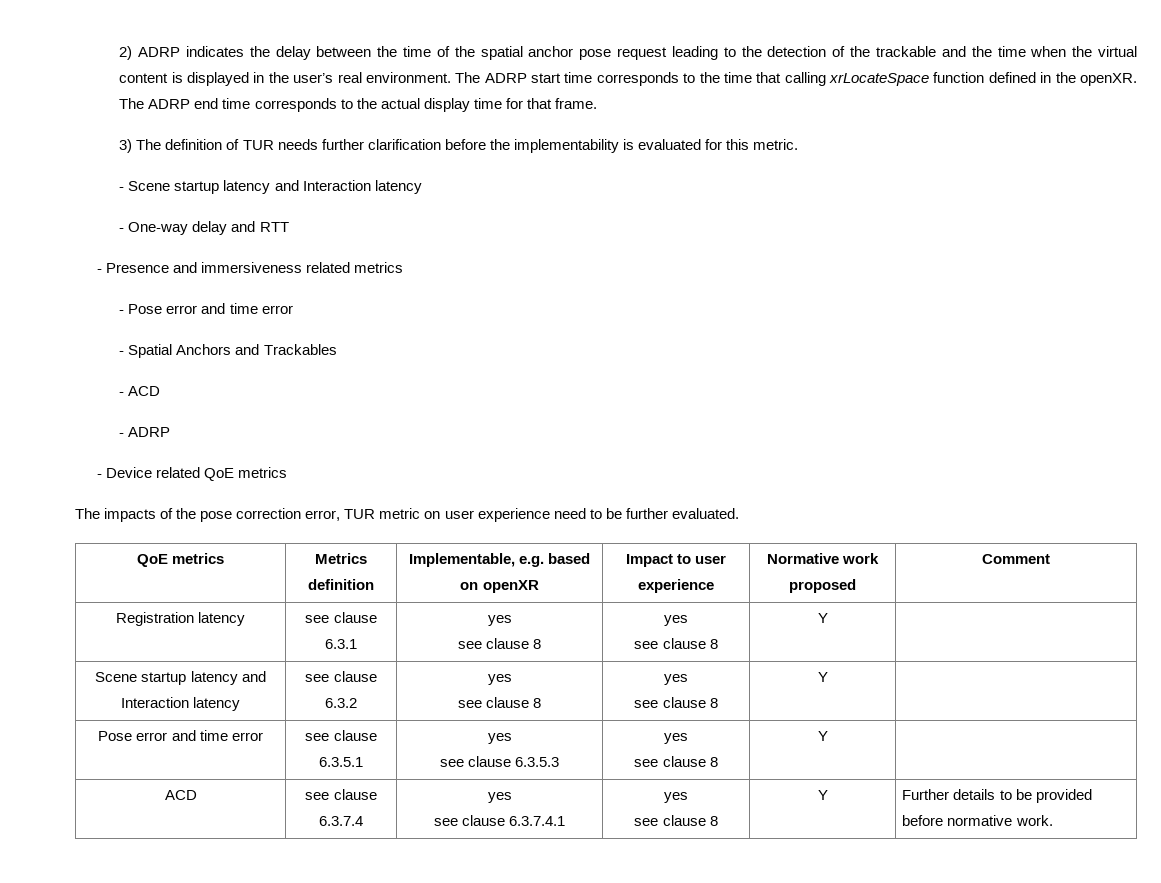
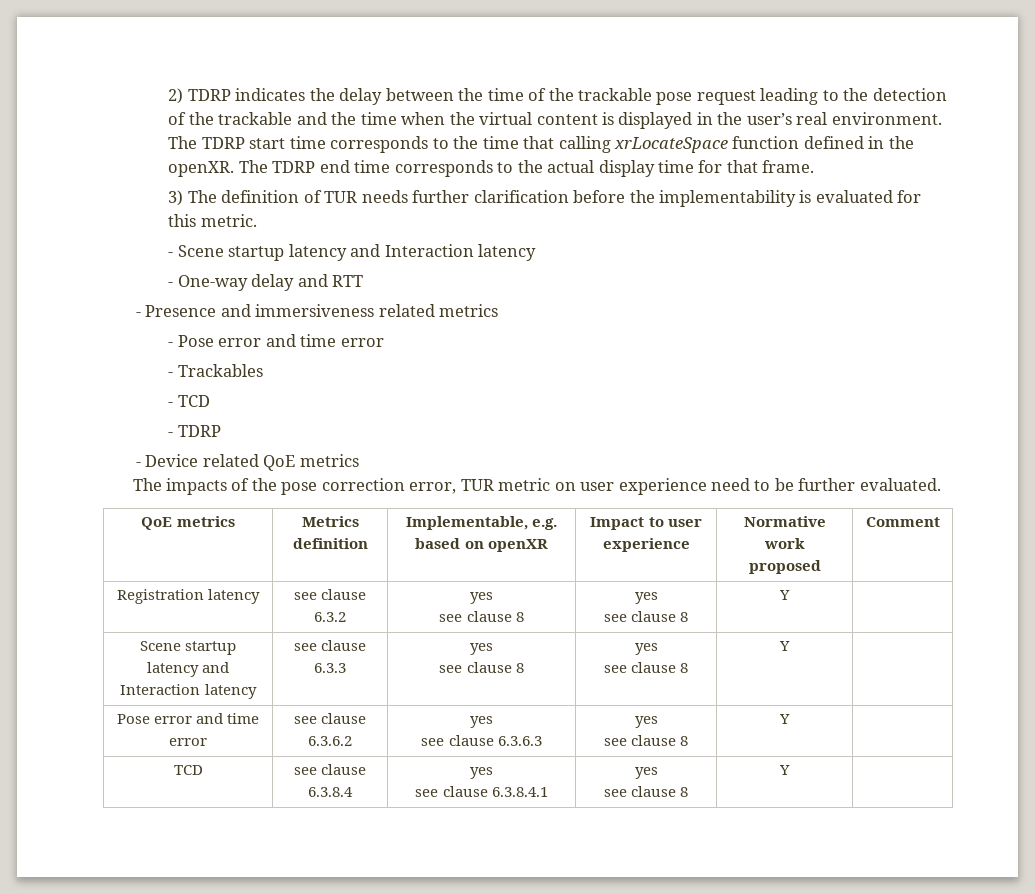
[138,47,181,57] ADRP -> [187,89,231,101] TDRP
[480,46,574,60] spatial anchor -> [577,88,652,101] trackable
[484,73,527,83] ADRP -> [201,137,245,149] TDRP
[148,99,191,109] ADRP -> [272,161,316,173] TDRP
[128,344,260,358] Spatial Anchors and -> (174, 374) none
[128,386,161,396] [119,427,171,437] ACD // - ADRP -> [177,395,210,407] [168,425,221,437] TCD // - TDRP
[325,639,357,649] 6.3.1 -> [314,612,346,622] 6.3.2
[325,698,357,708] 6.3.2 -> [314,663,346,673] 6.3.3
[319,757,363,767] [487,733,512,744] [439,756,560,767] [664,733,688,744] [634,756,718,767] [817,731,828,741] [164,790,197,800] [305,789,377,800] [319,816,363,826] [487,792,512,803] [433,815,566,826] [664,792,688,803] [634,815,718,826] [817,790,828,800] [902,789,1092,803] [902,815,1053,826] 6.3.5.1 | yes // see clause 6.3.5.3 | yes // see clause 8 | Y | // ACD | see clause 6.3.7.4 | yes // see clause 6.3.7.4.1 | yes // see clause 8 | Y | Further details to be provided before normative work. -> [308,736,352,746] [470,716,493,728] [421,735,542,746] [634,716,658,728] [603,735,689,746] [779,714,790,724] [173,765,203,775] [293,764,367,775] [308,787,353,797] [470,767,493,779] [415,786,548,797] [634,767,658,779] [603,786,689,797] [779,765,790,775] 6.3.6.2 | yes // see clause 6.3.6.3 | yes // see clause 8 | Y | // TCD | see clause 6.3.8.4 | yes // see clause 6.3.8.4.1 | yes // see clause 8 | Y |

